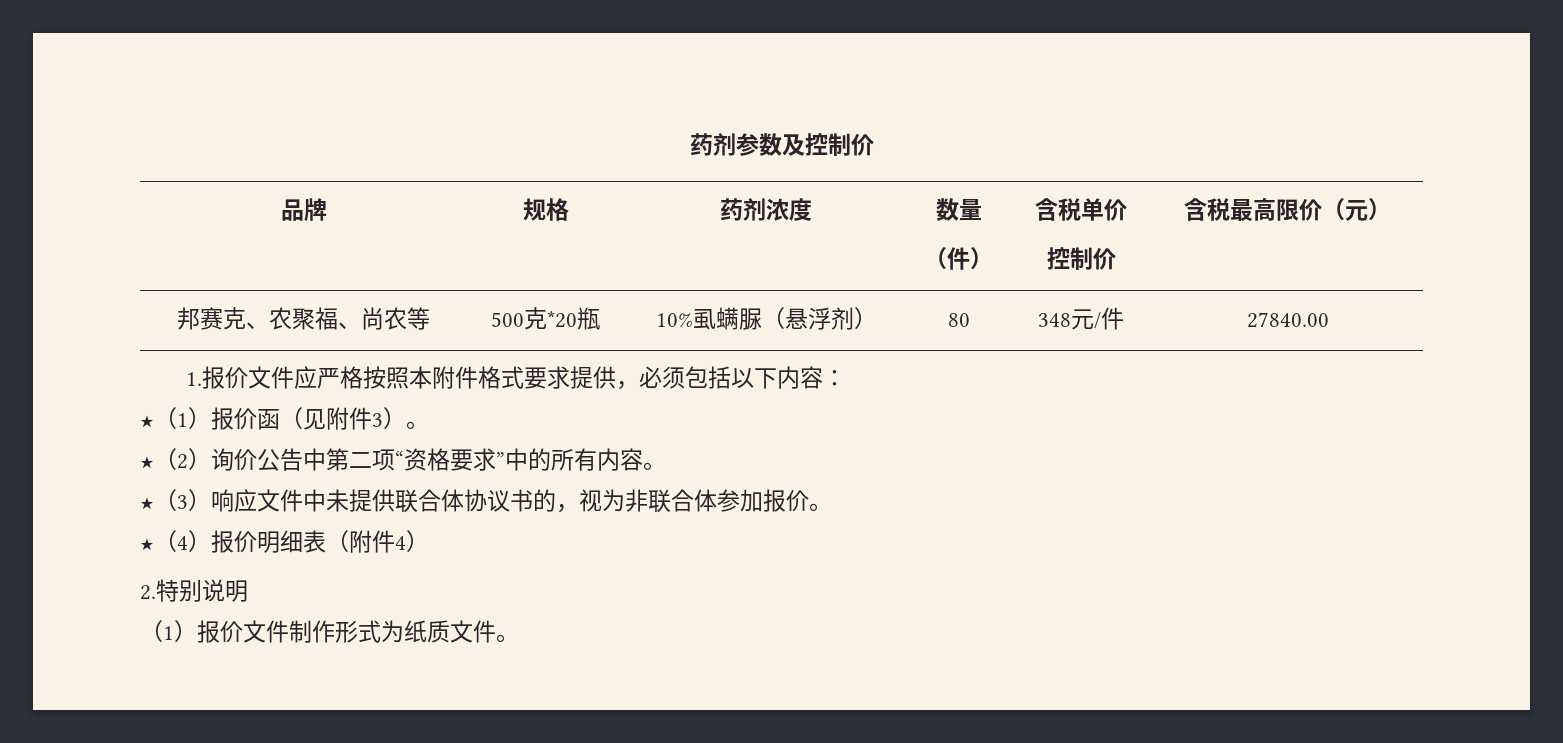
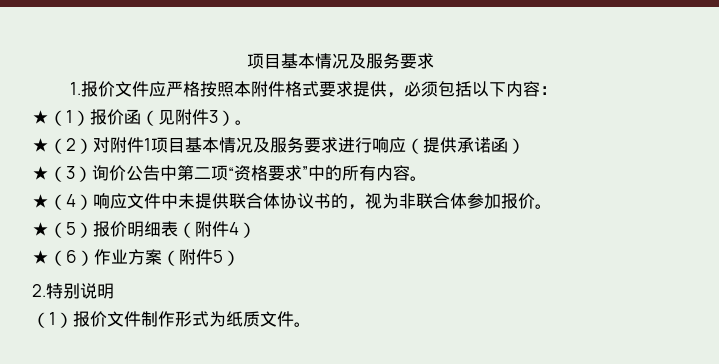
[689,133,874,156] [280,198,327,221] [522,198,569,221] [720,198,812,221] [935,198,982,221] [924,247,993,270] [1035,198,1127,221] [1046,247,1116,270] [1184,198,1391,221] [177,307,430,330] [491,307,600,330] [655,307,877,330] [947,313,970,327] [1038,307,1124,330] [1246,312,1329,328] 药剂参数及控制价 // 品牌 | 规格 | 药剂浓度 | 数量 // （件） | 含税单价 // 控制价 | 含税最高限价（元） // 邦赛克、农聚福、尚农等 | 500克*20瓶 | 10%虱螨脲（悬浮剂） | 80 | 348元/件 | 27840.00 -> [247,53,434,69] 项目基本情况及服务要求
(211, 459) none -> [93,137,525,154] [32,166,92,182] 对附件1项目基本情况及服务要求进行响应（提供承诺函） // ★（3）
[177,495,188,509] 3 -> [66,194,76,207] 4
[177,536,188,550] 4 -> [66,222,76,235] 5
(429, 541) none -> [32,249,240,266] // ★（6）作业方案（附件5）

